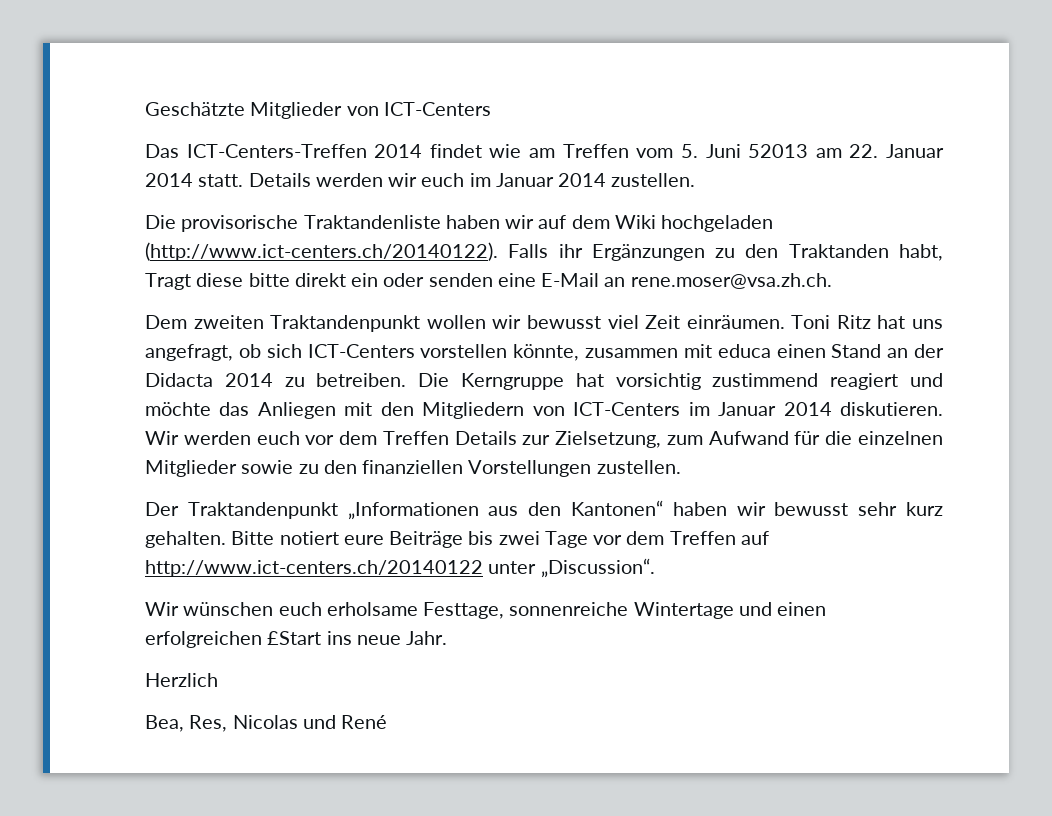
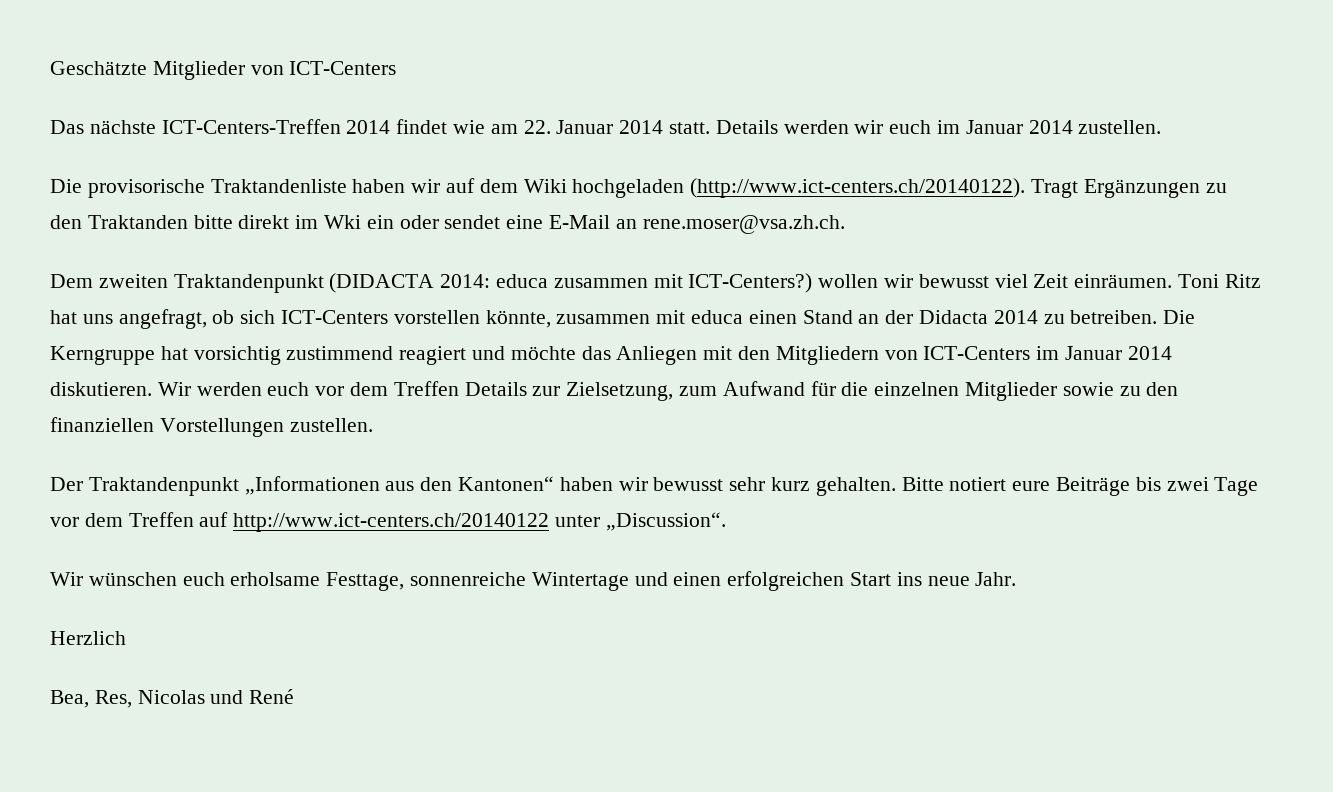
(179, 151) none -> [89,120,156,134] nächste
[562,144,842,158] Treffen vom 5. Juni 52013 am -> (518, 129) none
[508,244,583,258] Falls ihr -> [1031,179,1079,198] Tragt
[899,244,944,261] [145,273,346,290] habt, Tragt diese bitte direkt -> [193,215,362,229] bitte direkt im Wki
[428,273,493,287] senden -> [444,215,501,229] sendet
(421, 323) none -> [329,273,813,293] (DIDACTA 2014: educa zusammen mit ICT-Centers?)
[267,631,322,645] £Start -> [850,572,892,586] Start

